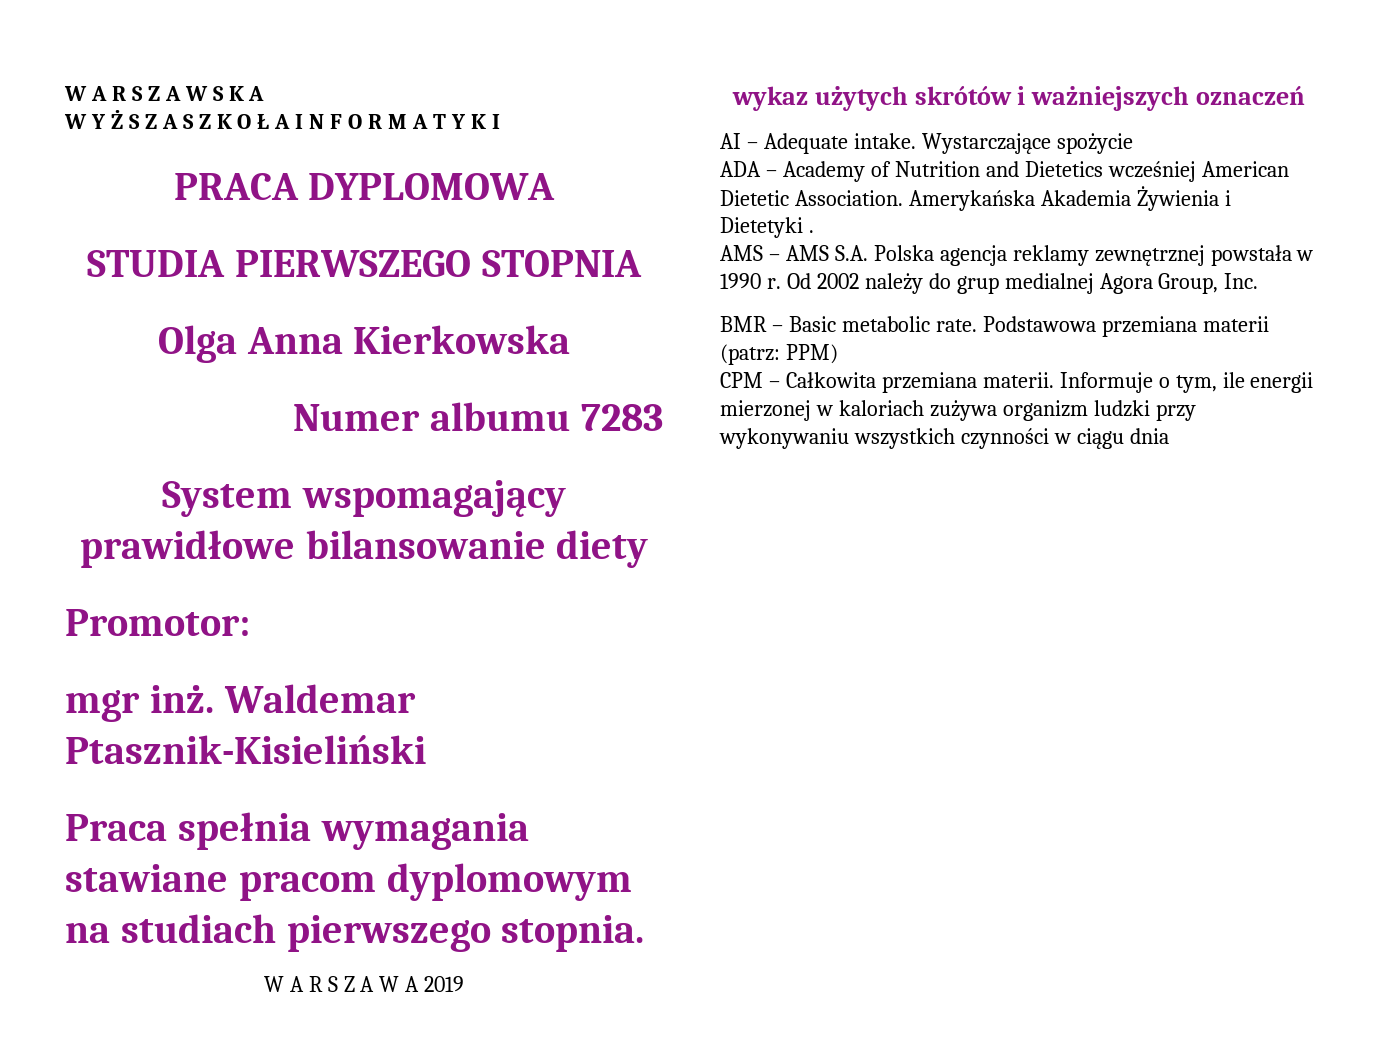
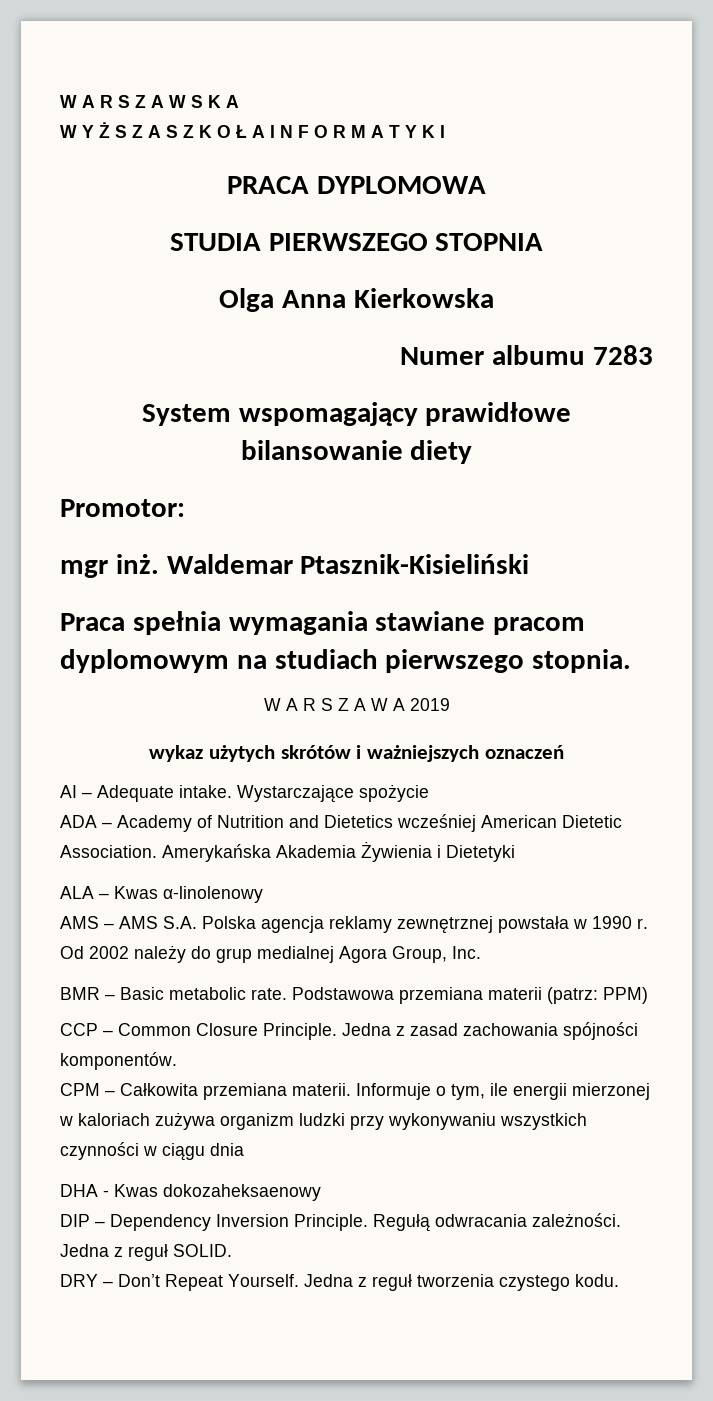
[808,230,814,233] . -> [60,886,263,903] // ALA – Kwas α-linolenowy
(838, 354) none -> [60,1022,638,1040] [60,1052,177,1070] // CCP – Common Closure Principle. Jedna z zasad zachowania spójności komponentów.
(1169, 436) none -> [60,1184,321,1201] [60,1213,621,1232] [60,1244,232,1261] [60,1274,619,1291] // DHA - Kwas dokozaheksaenowy // DIP – Dependency Inversion Principle. Regułą odwracania zależności. Jedna z reguł SOLID. // DRY – Don’t Repeat Yourself. Jedna z reguł tworzenia czystego kodu.

